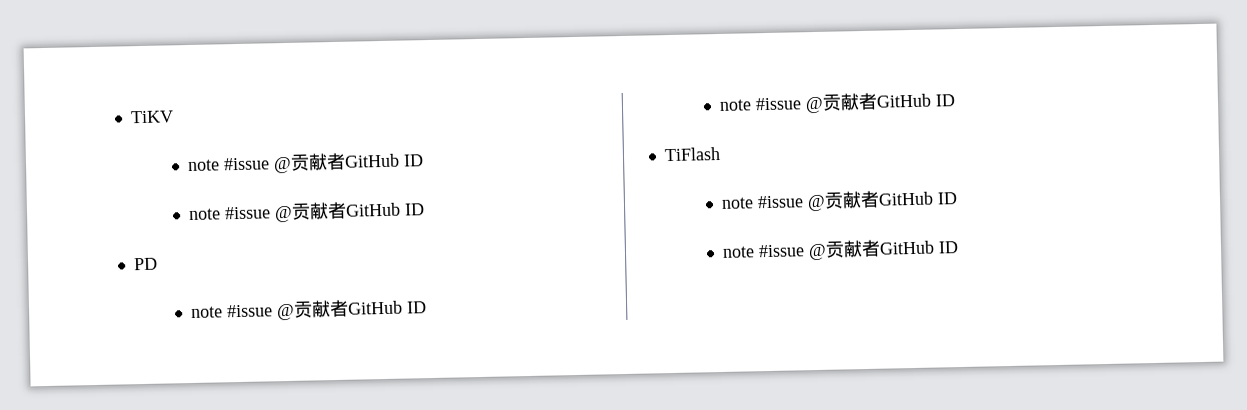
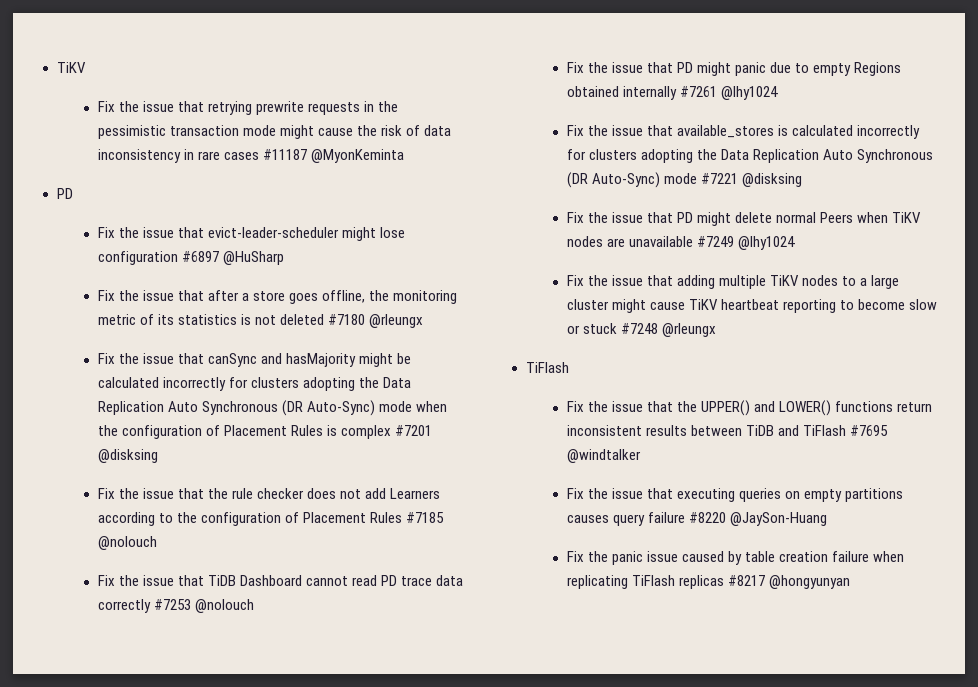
[187,152,425,174] [188,201,426,223] [132,257,158,271] [191,299,428,321] [719,92,957,114] [663,146,721,162] [721,190,959,212] [722,239,960,261] note #issue @贡献者GitHub ID // note #issue @贡献者GitHub ID // PD // note #issue @贡献者GitHub ID // note #issue @贡献者GitHub ID // TiFlash // note #issue @贡献者GitHub ID // note #issue @贡献者GitHub ID -> [97,101,399,115] [97,125,452,139] [97,149,405,163] [56,188,73,199] [97,227,406,241] [97,251,284,265] [97,290,458,304] [97,314,424,328] [97,353,412,367] [97,377,412,391] [97,400,448,416] [97,425,433,439] [97,449,158,463] [97,488,441,499] [97,512,445,526] [97,536,157,550] [97,575,464,586] [97,599,254,613] [566,62,902,76] [566,86,779,100] [566,125,921,139] [566,149,934,163] [566,172,803,188] [566,212,922,226] [566,236,796,250] [566,275,900,289] [566,299,938,313] [566,323,717,337] [525,362,569,373] [566,400,933,416] [566,425,889,436] [566,449,641,463] [566,488,904,502] [566,512,828,526] [566,551,905,565] [566,575,851,589] Fix the issue that retrying prewrite requests in the pessimistic transaction mode might cause the risk of data inconsistency in rare cases #11187 @MyonKeminta // PD // Fix the issue that evict-leader-scheduler might lose configuration #6897 @HuSharp // Fix the issue that after a store goes offline, the monitoring metric of its statistics is not deleted #7180 @rleungx // Fix the issue that canSync and hasMajority might be calculated incorrectly for clusters adopting the Data Replication Auto Synchronous (DR Auto-Sync) mode when the configuration of Placement Rules is complex #7201 @disksing // Fix the issue that the rule checker does not add Learners according to the configuration of Placement Rules #7185 @nolouch // Fix the issue that TiDB Dashboard cannot read PD trace data correctly #7253 @nolouch // Fix the issue that PD might panic due to empty Regions obtained internally #7261 @lhy1024 // Fix the issue that available_stores is calculated incorrectly for clusters adopting the Data Replication Auto Synchronous (DR Auto-Sync) mode #7221 @disksing // Fix the issue that PD might delete normal Peers when TiKV nodes are unavailable #7249 @lhy1024 // Fix the issue that adding multiple TiKV nodes to a large cluster might cause TiKV heartbeat reporting to become slow or stuck #7248 @rleungx // TiFlash // Fix the issue that the UPPER() and LOWER() functions return inconsistent results between TiDB and TiFlash #7695 @windtalker // Fix the issue that executing queries on empty partitions causes query failure #8220 @JaySon-Huang // Fix the panic issue caused by table creation failure when replicating TiFlash replicas #8217 @hongyunyan

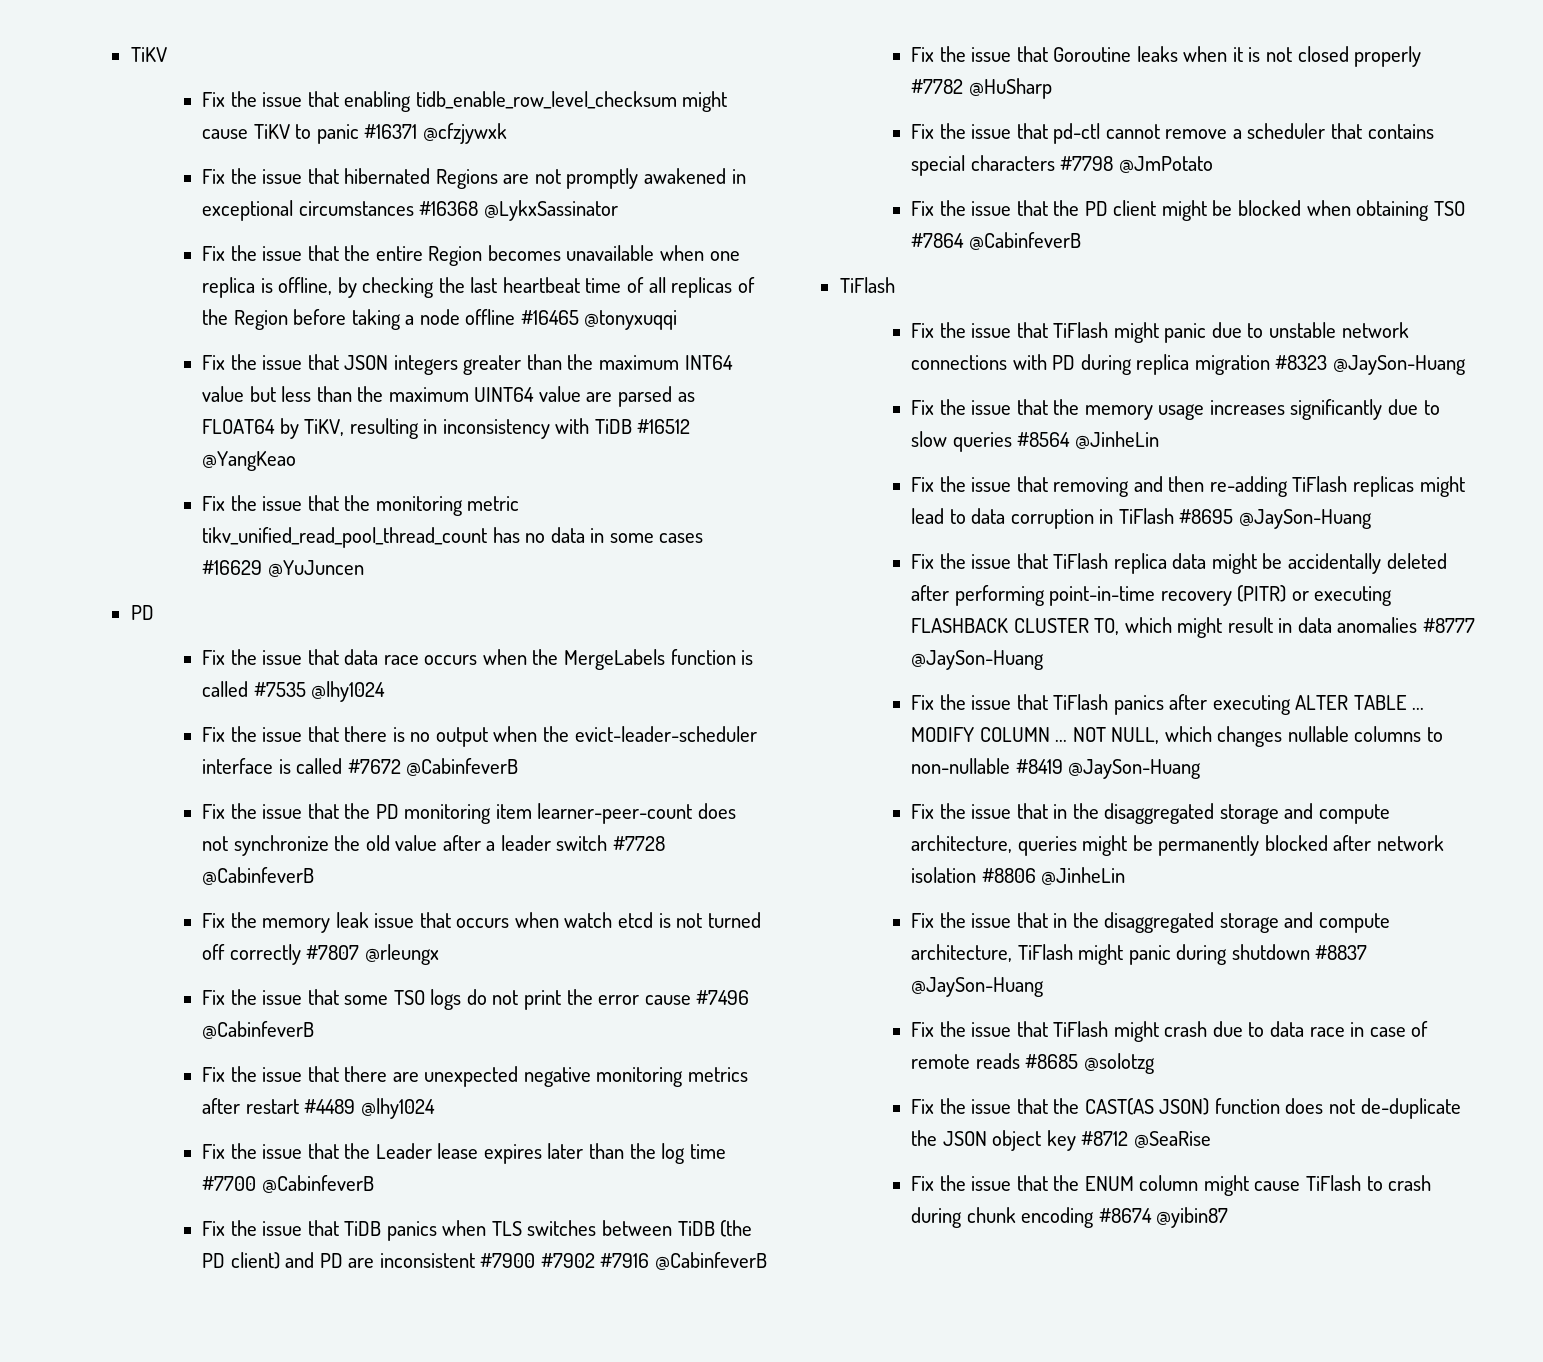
[208,101,399,115] [97,125,452,139] [97,149,405,163] retrying prewrite requests in the pessimistic transaction mode might cause the risk of data inconsistency in rare cases #11187 @MyonKeminta -> [344,91,728,112] [202,123,507,144] [202,168,746,189] [202,200,618,221] [202,245,740,266] [202,277,755,298] [202,309,678,330] [202,354,733,375] [202,386,695,407] [202,418,691,439] [202,451,297,471] [202,495,520,516] [202,527,704,548] [202,560,364,577] enabling tidb_enable_row_level_checksum might cause TiKV to panic #16371 @cfzjywxk // Fix the issue that hibernated Regions are not promptly awakened in exceptional circumstances #16368 @LykxSassinator // Fix the issue that the entire Region becomes unavailable when one replica is offline, by checking the last heartbeat time of all replicas of the Region before taking a node offline #16465 @tonyxuqqi // Fix the issue that JSON integers greater than the maximum INT64 value but less than the maximum UINT64 value are parsed as FLOAT64 by TiKV, resulting in inconsistency with TiDB #16512 @YangKeao // Fix the issue that the monitoring metric tikv_unified_read_pool_thread_count has no data in some cases #16629 @YuJuncen
[208,227,406,241] [97,251,219,265] evict-leader-scheduler might lose configuration #6897 -> [344,649,754,670] [202,681,386,702] [202,726,757,747] [202,758,519,776] [202,803,736,824] [202,835,665,856] [202,867,315,885] [202,912,761,933] [202,944,439,965] [202,989,750,1010] [202,1021,315,1039] [202,1066,748,1087] [202,1098,435,1119] [202,1143,726,1164] [202,1175,374,1193] [202,1220,753,1241] [202,1252,767,1270] [911,46,1422,67] [911,79,964,94] data race occurs when the MergeLabels function is called #7535 @lhy1024 // Fix the issue that there is no output when the evict-leader-scheduler interface is called #7672 @CabinfeverB // Fix the issue that the PD monitoring item learner-peer-count does not synchronize the old value after a leader switch #7728 @CabinfeverB // Fix the memory leak issue that occurs when watch etcd is not turned off correctly #7807 @rleungx // Fix the issue that some TSO logs do not print the error cause #7496 @CabinfeverB // Fix the issue that there are unexpected negative monitoring metrics after restart #4489 @lhy1024 // Fix the issue that the Leader lease expires later than the log time #7700 @CabinfeverB // Fix the issue that TiDB panics when TLS switches between TiDB (the PD client) and PD are inconsistent #7900 #7902 #7916 @CabinfeverB // Fix the issue that Goroutine leaks when it is not closed properly #7782
[208,290,458,304] [97,314,424,328] [97,353,412,367] [97,377,412,391] [97,400,448,416] [97,425,433,439] [97,449,158,463] [97,488,441,499] [97,512,445,526] [97,536,157,550] [97,575,464,586] [97,599,254,613] [566,62,902,76] [566,86,779,100] [566,125,921,139] [566,149,934,163] [566,172,803,188] [566,212,922,226] [566,236,796,250] [566,275,900,289] [566,299,938,313] [566,323,717,337] after a store goes offline, the monitoring metric of its statistics is not deleted #7180 @rleungx // Fix the issue that canSync and hasMajority might be calculated incorrectly for clusters adopting the Data Replication Auto Synchronous (DR Auto-Sync) mode when the configuration of Placement Rules is complex #7201 @disksing // Fix the issue that the rule checker does not add Learners according to the configuration of Placement Rules #7185 @nolouch // Fix the issue that TiDB Dashboard cannot read PD trace data correctly #7253 @nolouch // Fix the issue that PD might panic due to empty Regions obtained internally #7261 @lhy1024 // Fix the issue that available_stores is calculated incorrectly for clusters adopting the Data Replication Auto Synchronous (DR Auto-Sync) mode #7221 @disksing // Fix the issue that PD might delete normal Peers when TiKV nodes are unavailable #7249 @lhy1024 // Fix the issue that adding multiple TiKV nodes to a large cluster might cause TiKV heartbeat reporting to become slow or stuck #7248 @rleungx -> [1053,123,1434,144] [911,155,1213,176] [911,200,1465,221] [911,232,1081,250] pd-ctl cannot remove a scheduler that contains special characters #7798 @JmPotato // Fix the issue that the PD client might be blocked when obtaining TSO #7864 @CabinfeverB
[677,400,933,416] [566,425,889,436] [566,449,641,463] [566,488,904,502] [566,512,828,526] [566,551,905,565] [566,575,851,589] the UPPER() and LOWER() functions return inconsistent results between TiDB and TiFlash #7695 @windtalker // Fix the issue that executing queries on empty partitions causes query failure #8220 @JaySon-Huang // Fix the panic issue caused by table creation failure when replicating TiFlash replicas #8217 @hongyunyan -> [1053,322,1409,343] [911,354,1466,375] [911,399,1440,420] [911,431,1159,452] [911,476,1465,497] [911,508,1372,529] [911,553,1447,574] [911,585,1393,606] [911,617,1475,638] [911,650,1045,670] [911,694,1425,715] [911,726,1443,747] [911,758,1202,779] [911,803,1390,824] [911,835,1444,856] [911,867,1126,885] [911,912,1390,933] [911,944,1368,965] [911,977,1045,997] [911,1021,1429,1042] [911,1053,1155,1074] [911,1098,1461,1119] [911,1130,1211,1151] [911,1175,1432,1196] [911,1207,1229,1228] TiFlash might panic due to unstable network connections with PD during replica migration #8323 @JaySon-Huang // Fix the issue that the memory usage increases significantly due to slow queries #8564 @JinheLin // Fix the issue that removing and then re-adding TiFlash replicas might lead to data corruption in TiFlash #8695 @JaySon-Huang // Fix the issue that TiFlash replica data might be accidentally deleted after performing point-in-time recovery (PITR) or executing FLASHBACK CLUSTER TO, which might result in data anomalies #8777 @JaySon-Huang // Fix the issue that TiFlash panics after executing ALTER TABLE ... MODIFY COLUMN ... NOT NULL, which changes nullable columns to non-nullable #8419 @JaySon-Huang // Fix the issue that in the disaggregated storage and compute architecture, queries might be permanently blocked after network isolation #8806 @JinheLin // Fix the issue that in the disaggregated storage and compute architecture, TiFlash might panic during shutdown #8837 @JaySon-Huang // Fix the issue that TiFlash might crash due to data race in case of remote reads #8685 @solotzg // Fix the issue that the CAST(AS JSON) function does not de-duplicate the JSON object key #8712 @SeaRise // Fix the issue that the ENUM column might cause TiFlash to crash during chunk encoding #8674 @yibin87

